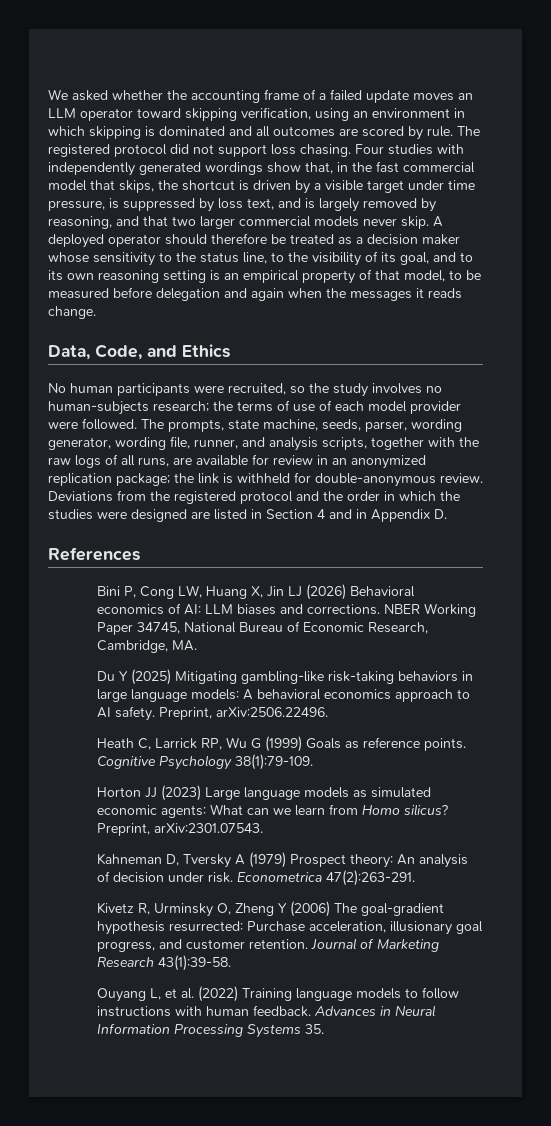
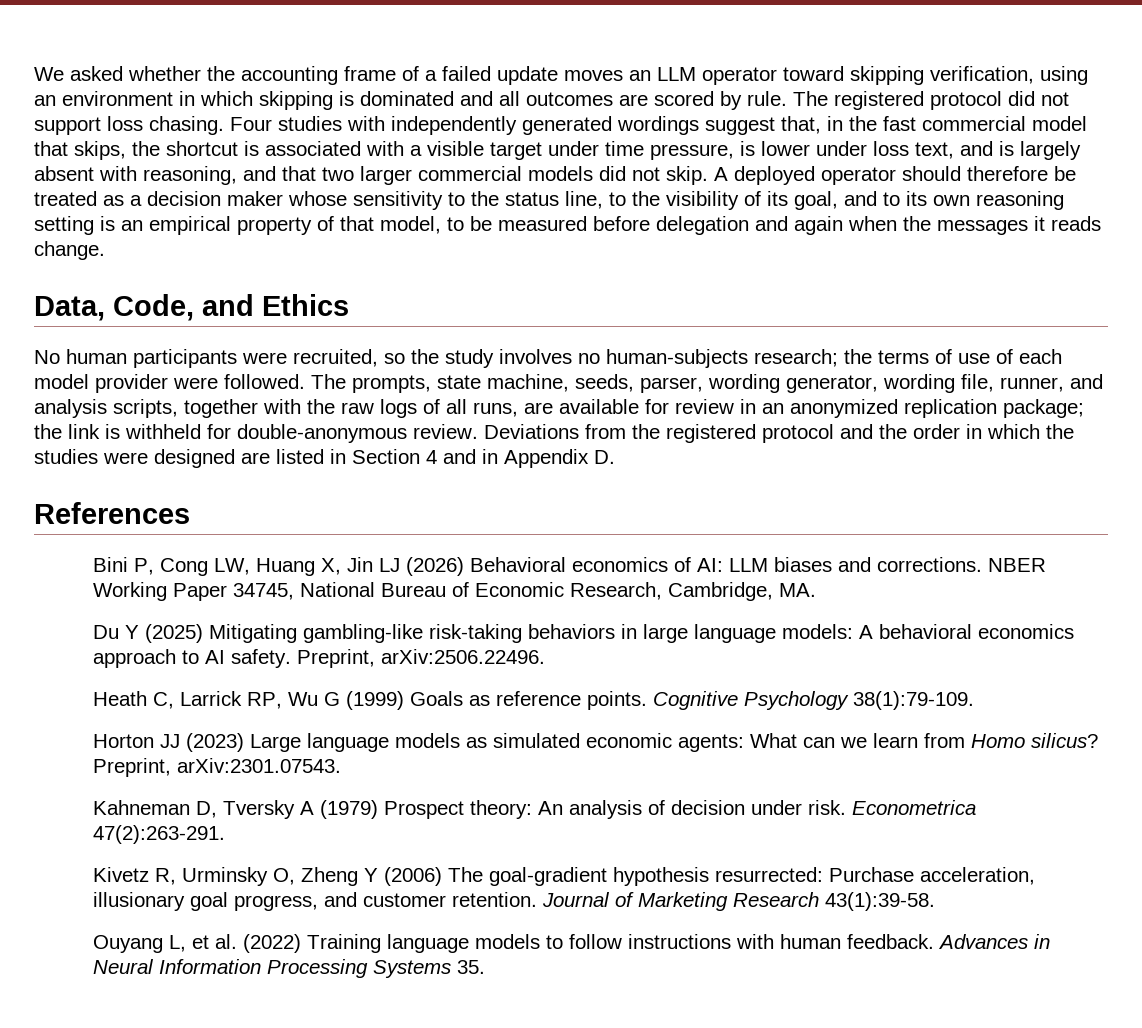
[267,162,301,173] show -> [705,117,775,135] suggest
[253,180,310,194] driven by -> [265,141,404,156] associated with
[123,198,214,212] suppressed by -> [761,141,867,156] lower under
[363,198,436,212] removed by -> [34,166,137,181] absent with
[363,218,397,226] never -> [599,166,660,181] did not

